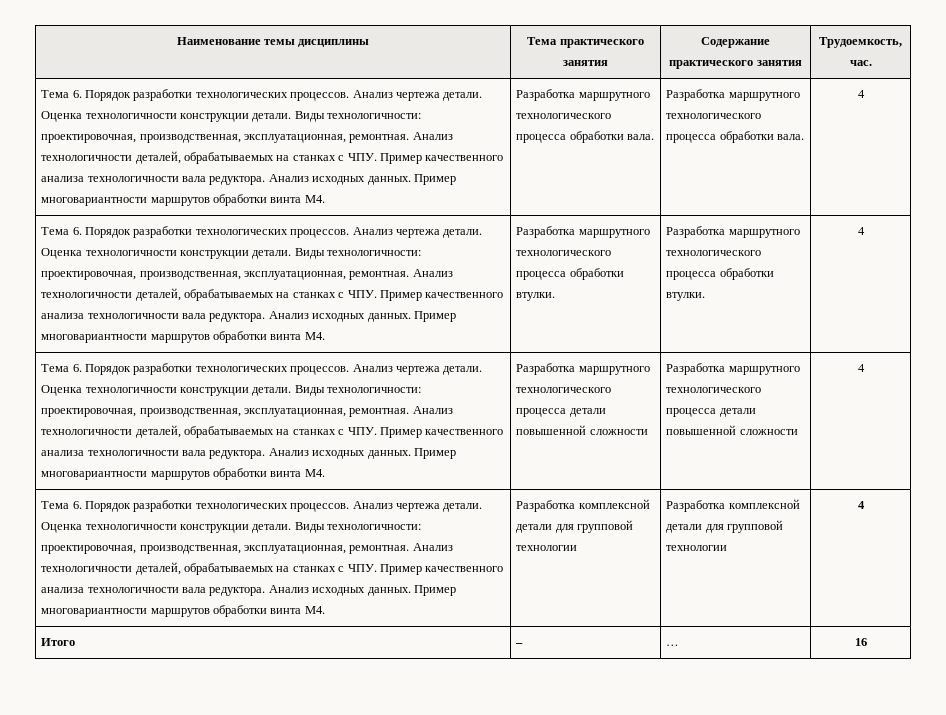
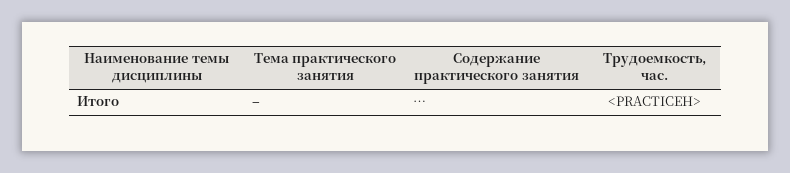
[41,89,483,101] [41,111,422,122] [41,132,453,143] [41,151,504,164] [41,174,456,185] [41,194,325,206] [516,89,650,101] [516,113,612,119] [516,131,655,143] [666,89,800,101] [666,113,762,119] [666,131,805,143] [857,90,865,98] [41,226,483,238] [41,248,422,259] [41,269,453,280] [41,288,504,301] [41,311,456,322] [41,331,325,343] [516,226,650,238] [516,250,612,256] [516,268,624,280] [516,292,556,301] [666,226,800,238] [666,250,762,256] [666,268,774,280] [666,292,706,301] [857,227,865,235] [41,363,483,375] [41,385,422,396] [41,406,453,417] [41,425,504,438] [41,448,456,459] [41,468,325,480] [516,363,650,375] [516,387,612,393] [516,408,606,417] [516,425,648,435] [666,363,800,375] [666,387,762,393] [666,408,756,417] [666,425,798,435] [857,364,865,372] [41,500,483,512] [41,522,422,533] [41,543,453,554] [41,562,504,575] [41,585,456,596] [41,605,325,617] [516,499,650,512] [516,520,634,533] [516,545,578,551] [666,499,800,512] [666,520,784,533] [666,545,728,551] [857,501,865,509] // Тема 6. Порядок разработки технологических процессов. Анализ чертежа детали. Оценка технологичности конструкции детали. Виды технологичности: проектировочная, производственная, эксплуатационная, ремонтная. Анализ технологичности деталей, обрабатываемых на станках с ЧПУ. Пример качественного анализа технологичности вала редуктора. Анализ исходных данных. Пример многовариантности маршрутов обработки винта М4. | Разработка маршрутного технологического процесса обработки вала. | Разработка маршрутного технологического процесса обработки вала. | 4 // Тема 6. Порядок разработки технологических процессов. Анализ чертежа детали. Оценка технологичности конструкции детали. Виды технологичности: проектировочная, производственная, эксплуатационная, ремонтная. Анализ технологичности деталей, обрабатываемых на станках с ЧПУ. Пример качественного анализа технологичности вала редуктора. Анализ исходных данных. Пример многовариантности маршрутов обработки винта М4. | Разработка маршрутного технологического процесса обработки втулки. | Разработка маршрутного технологического процесса обработки втулки. | 4 // Тема 6. Порядок разработки технологических процессов. Анализ чертежа детали. Оценка технологичности конструкции детали. Виды технологичности: проектировочная, производственная, эксплуатационная, ремонтная. Анализ технологичности деталей, обрабатываемых на станках с ЧПУ. Пример качественного анализа технологичности вала редуктора. Анализ исходных данных. Пример многовариантности маршрутов обработки винта М4. | Разработка маршрутного технологического процесса детали повышенной сложности | Разработка маршрутного технологического процесса детали повышенной сложности | 4 // Тема 6. Порядок разработки технологических процессов. Анализ чертежа детали. Оценка технологичности конструкции детали. Виды технологичности: проектировочная, производственная, эксплуатационная, ремонтная. Анализ технологичности деталей, обрабатываемых на станках с ЧПУ. Пример качественного анализа технологичности вала редуктора. Анализ исходных данных. Пример многовариантности маршрутов обработки винта М4. | Разработка комплексной детали для групповой технологии | Разработка комплексной детали для групповой технологии | 4 -> (668, 76) none
[854,638,867,646] 16 -> [607,96,701,106] <PRACTICEH>

